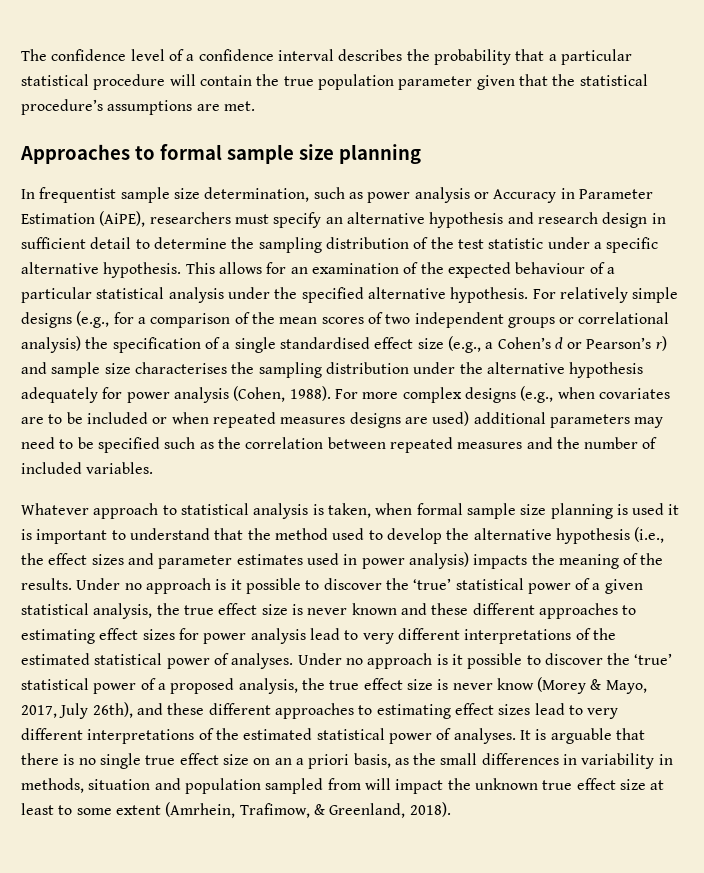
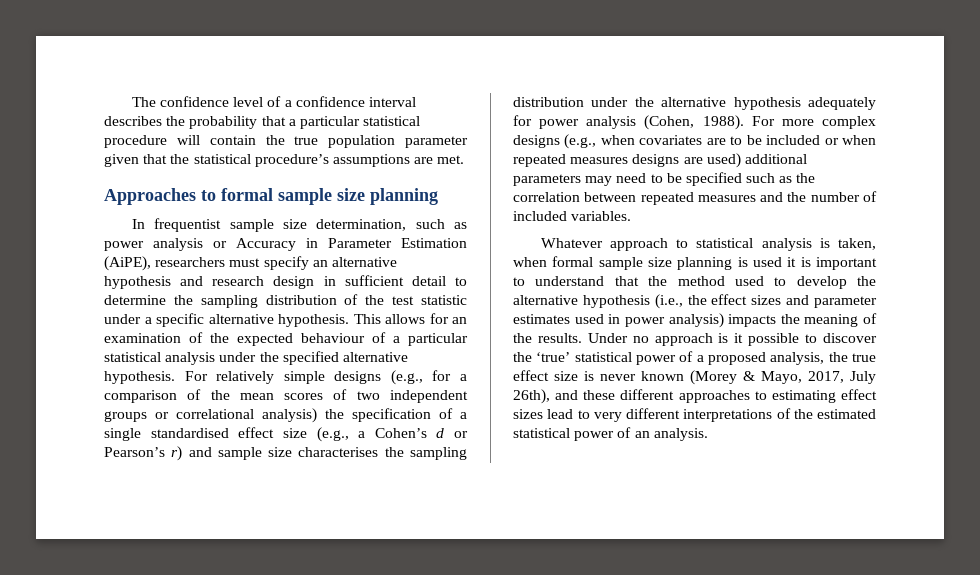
[604,579,643,594] [21,603,89,615] given statistical -> [708,352,766,365] proposed
[400,603,637,619] [21,628,616,644] [21,653,673,669] [21,678,534,694] and these different approaches to estimating effect sizes for power analysis lead to very different interpretations of the estimated statistical power of analyses. Under no approach is it possible to discover the ‘true’ statistical power of a proposed analysis, the true effect size is never know -> (684, 376) none
[453,728,645,744] [21,753,673,769] [21,778,665,794] [21,802,451,818] analyses. It is arguable that there is no single true effect size on an a priori basis, as the small differences in variability in methods, situation and population sampled from will impact the unknown true effect size at least to some extent (Amrhein, Trafimow, & Greenland, 2018). -> [634,428,708,441] an analysis.

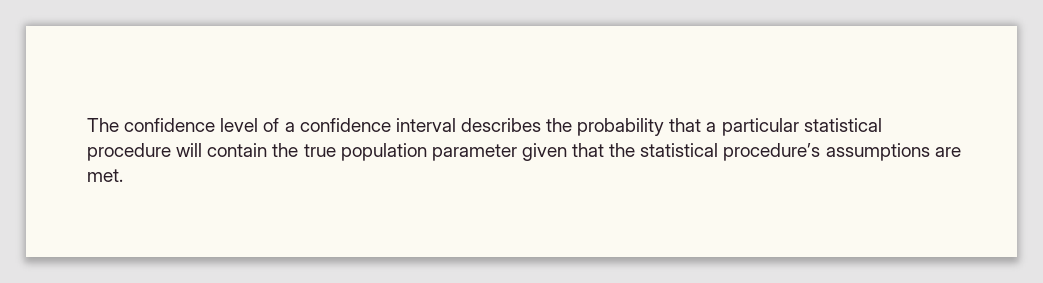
[104,188,438,205] [131,218,467,232] [104,238,467,251] [104,256,397,271] [104,275,467,289] [104,294,467,308] [104,313,467,327] [104,332,468,346] [104,351,408,365] [104,370,467,385] [104,389,468,403] [104,408,467,423] [104,427,468,442] [104,446,467,461] [513,97,876,110] [513,115,876,130] [513,134,876,149] [513,153,807,168] [513,172,816,186] [513,191,877,205] [513,211,632,221] [540,238,876,251] [513,256,877,270] [513,276,876,289] [513,294,877,309] [513,313,877,328] [513,333,877,346] [513,351,876,365] [513,370,876,385] [513,389,877,404] [513,408,876,422] [513,427,708,441] // Approaches to formal sample size planning // In frequentist sample size determination, such as power analysis or Accuracy in Parameter Estimation (AiPE), researchers must specify an alternative hypothesis and research design in sufficient detail to determine the sampling distribution of the test statistic under a specific alternative hypothesis. This allows for an examination of the expected behaviour of a particular statistical analysis under the specified alternative hypothesis. For relatively simple designs (e.g., for a comparison of the mean scores of two independent groups or correlational analysis) the specification of a single standardised effect size (e.g., a Cohen’s d or Pearson’s r) and sample size characterises the sampling distribution under the alternative hypothesis adequately for power analysis (Cohen, 1988). For more complex designs (e.g., when covariates are to be included or when repeated measures designs are used) additional parameters may need to be specified such as the correlation between repeated measures and the number of included variables. // Whatever approach to statistical analysis is taken, when formal sample size planning is used it is important to understand that the method used to develop the alternative hypothesis (i.e., the effect sizes and parameter estimates used in power analysis) impacts the meaning of the results. Under no approach is it possible to discover the ‘true’ statistical power of a proposed analysis, the true effect size is never known (Morey & Mayo, 2017, July 26th), and these different approaches to estimating effect sizes lead to very different interpretations of the estimated statistical power of an analysis. -> (123, 175) none

